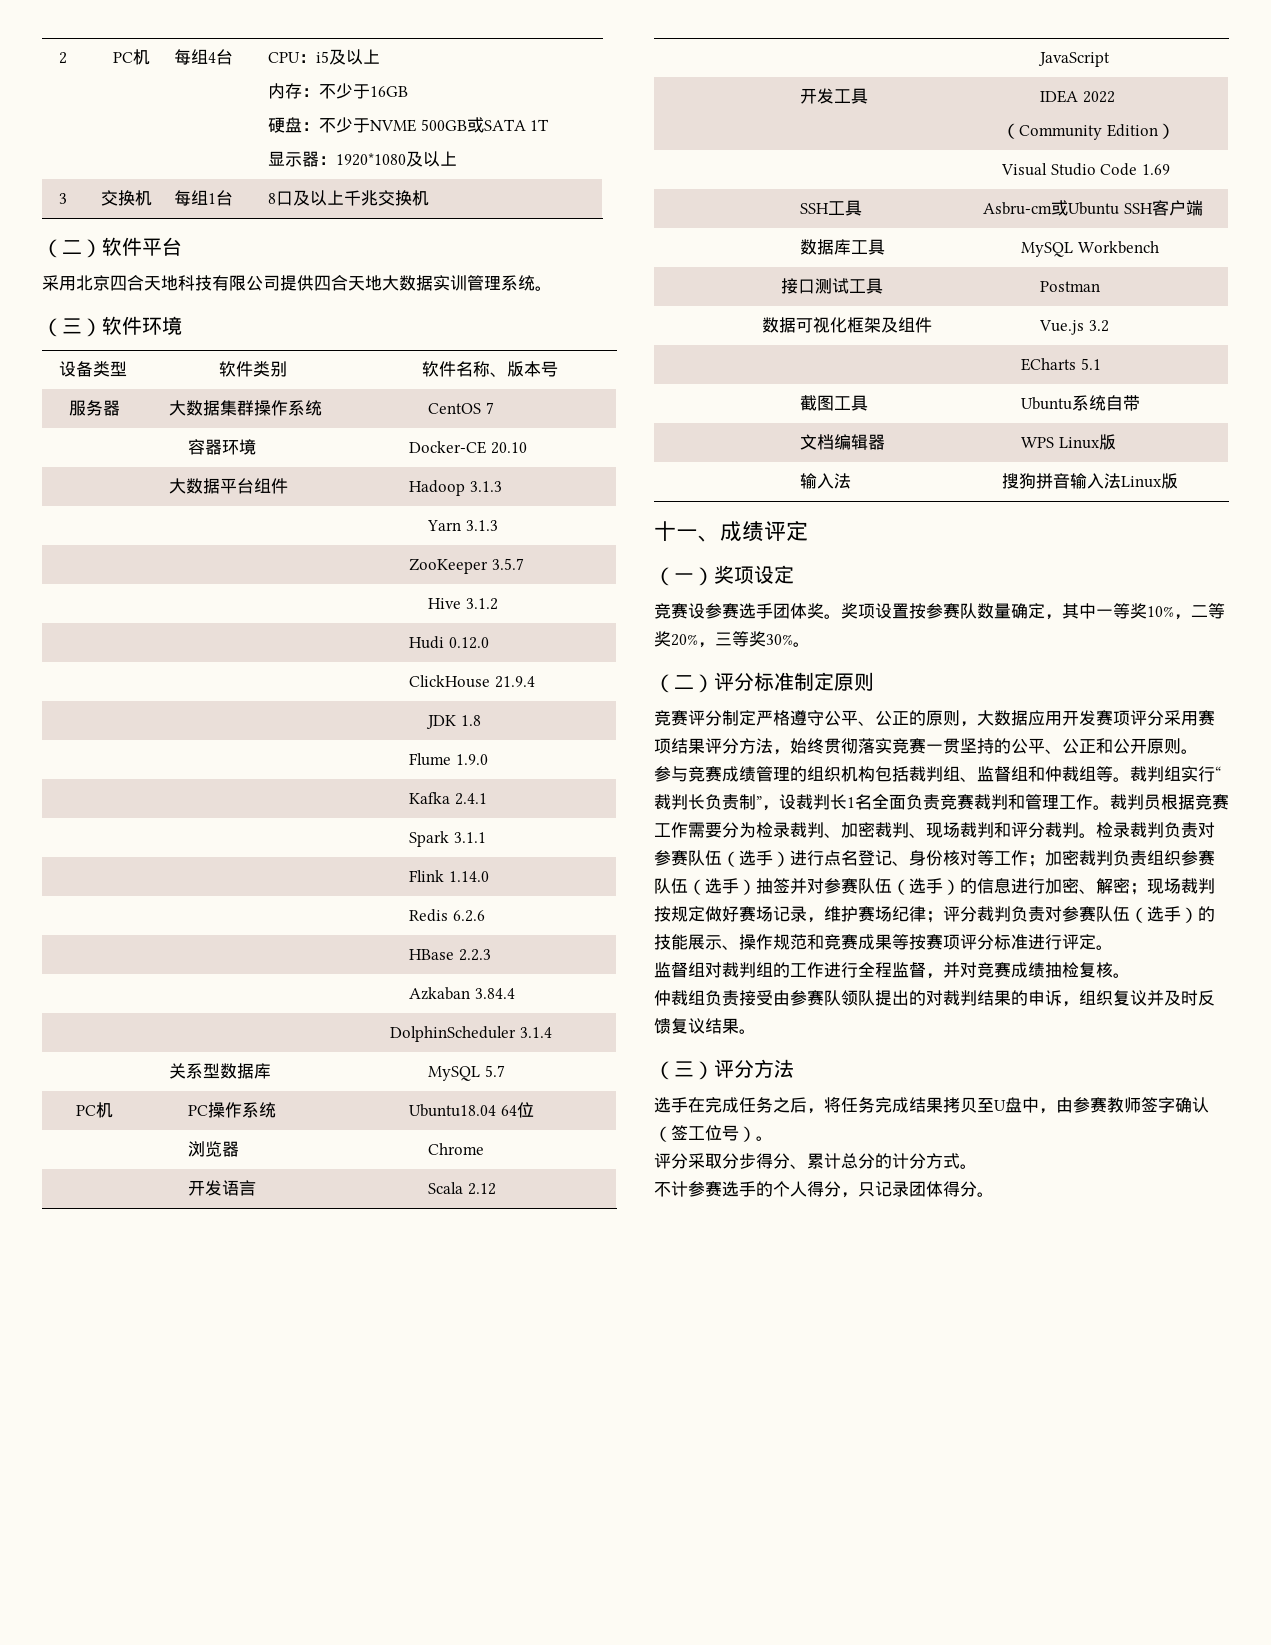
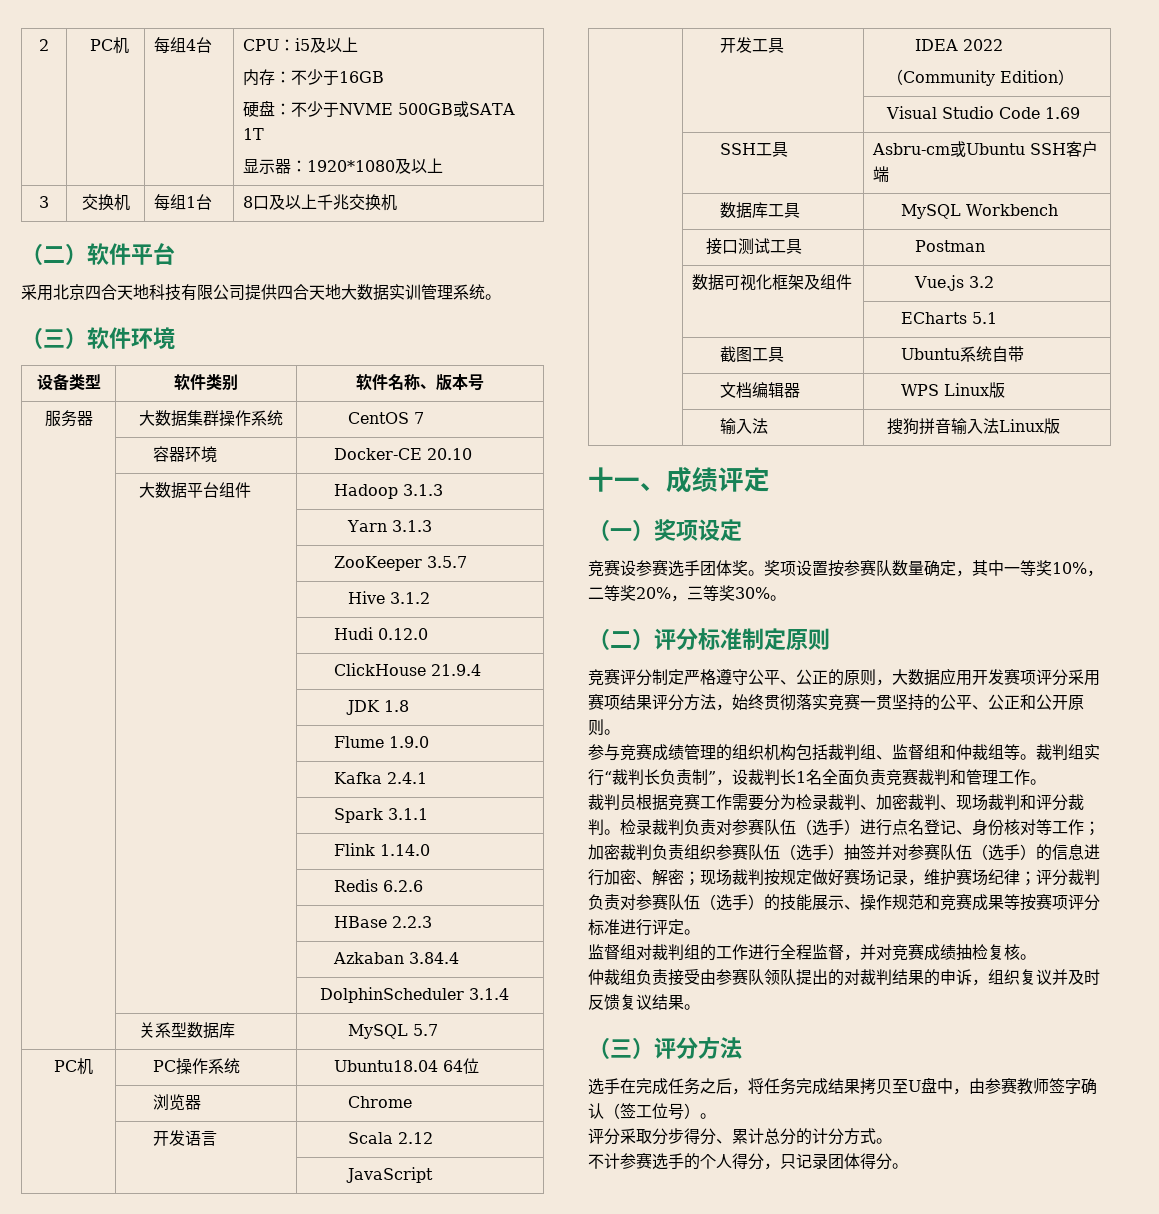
(1110, 807) none -> (1046, 782) //

